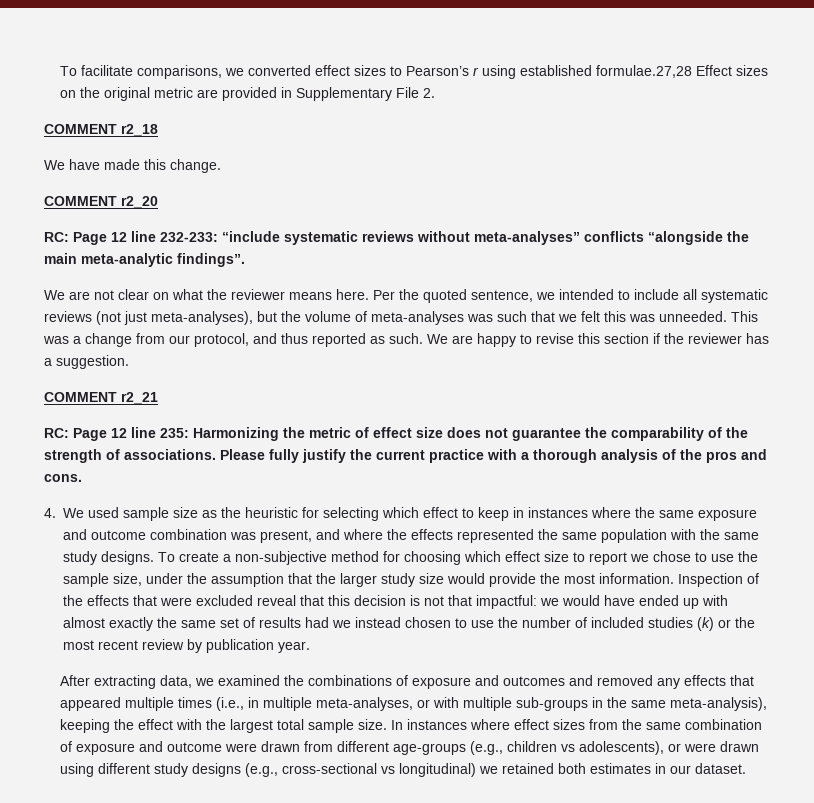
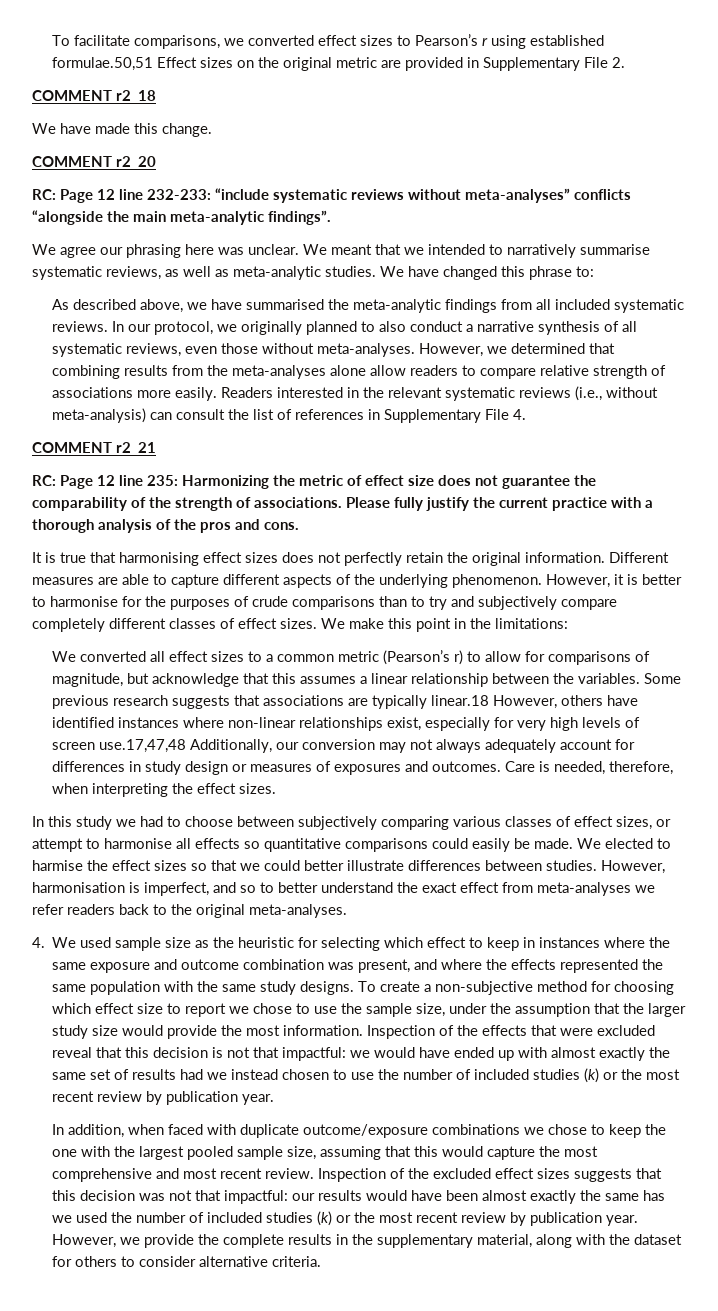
[596,65,693,78] formulae.27,28 -> [52,57,154,71] formulae.50,51
[69,289,768,303] [44,311,758,325] [43,333,769,347] [44,355,129,369] are not clear on what the reviewer means here. Per the quoted sentence, we intended to include all systematic reviews (not just meta-analyses), but the volume of meta-analyses was such that we felt this was unneeded. This was a change from our protocol, and thus reported as such. We are happy to revise this section if the reviewer has a suggestion. -> [60,244,650,258] [32,266,594,280] [52,299,685,313] [52,321,638,335] [52,343,616,357] [52,365,667,379] [52,386,659,401] [52,408,527,423] agree our phrasing here was unclear. We meant that we intended to narratively summarise systematic reviews, as well as meta-analytic studies. We have changed this phrase to: // As described above, we have summarised the meta-analytic findings from all included systematic reviews. In our protocol, we originally planned to also conduct a narrative synthesis of all systematic reviews, even those without meta-analyses. However, we determined that combining results from the meta-analyses alone allow readers to compare relative strength of associations more easily. Readers interested in the relevant systematic reviews (i.e., without meta-analysis) can consult the list of references in Supplementary File 4.
(82, 478) none -> [32,552,669,566] [32,574,682,588] [32,596,617,610] [32,618,568,632] [52,650,651,665] [52,673,682,687] [52,695,639,709] [52,717,641,731] [52,739,636,753] [52,761,674,775] [52,783,277,797] [32,816,671,830] [32,838,671,852] [32,860,665,874] [32,882,655,896] [32,904,347,918] // It is true that harmonising effect sizes does not perfectly retain the original information. Different measures are able to capture different aspects of the underlying phenomenon. However, it is better to harmonise for the purposes of crude comparisons than to try and subjectively compare completely different classes of effect sizes. We make this point in the limitations: // We converted all effect sizes to a common metric (Pearson’s r) to allow for comparisons of magnitude, but acknowledge that this assumes a linear relationship between the variables. Some previous research suggests that associations are typically linear.18 However, others have identified instances where non-linear relationships exist, especially for very high levels of screen use.17,47,48 Additionally, our conversion may not always adequately account for differences in study design or measures of exposures and outcomes. Care is needed, therefore, when interpreting the effect sizes. // In this study we had to choose between subjectively comparing various classes of effect sizes, or attempt to harmonise all effects so quantitative comparisons could easily be made. We elected to harmise the effect sizes so that we could better illustrate differences between studies. However, harmonisation is imperfect, and so to better understand the exact effect from meta-analyses we refer readers back to the original meta-analyses.
[60,675,755,689] [60,697,768,711] [60,719,763,733] [60,741,760,755] [60,763,747,777] After extracting data, we examined the combinations of exposure and outcomes and removed any effects that appeared multiple times (i.e., in multiple meta-analyses, or with multiple sub-groups in the same meta-analysis), keeping the effect with the largest total sample size. In instances where effect sizes from the same combination of exposure and outcome were drawn from different age-groups (e.g., children vs adolescents), or were drawn using different study designs (e.g., cross-sectional vs longitudinal) we retained both estimates in our dataset. -> [52,1124,667,1138] [52,1146,599,1160] [52,1168,663,1182] [52,1190,666,1204] [52,1211,639,1226] [52,1234,683,1248] [52,1256,322,1267] In addition, when faced with duplicate outcome/exposure combinations we chose to keep the one with the largest pooled sample size, assuming that this would capture the most comprehensive and most recent review. Inspection of the excluded effect sizes suggests that this decision was not that impactful: our results would have been almost exactly the same has we used the number of included studies (k) or the most recent review by publication year. However, we provide the complete results in the supplementary material, along with the dataset for others to consider alternative criteria.

